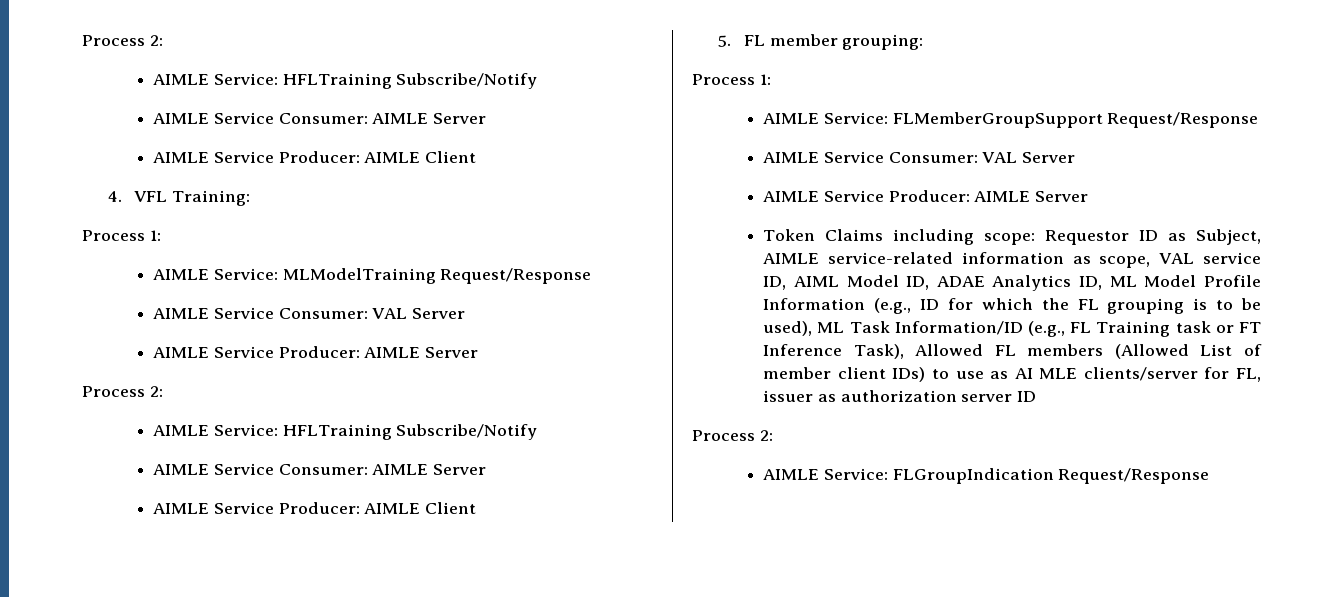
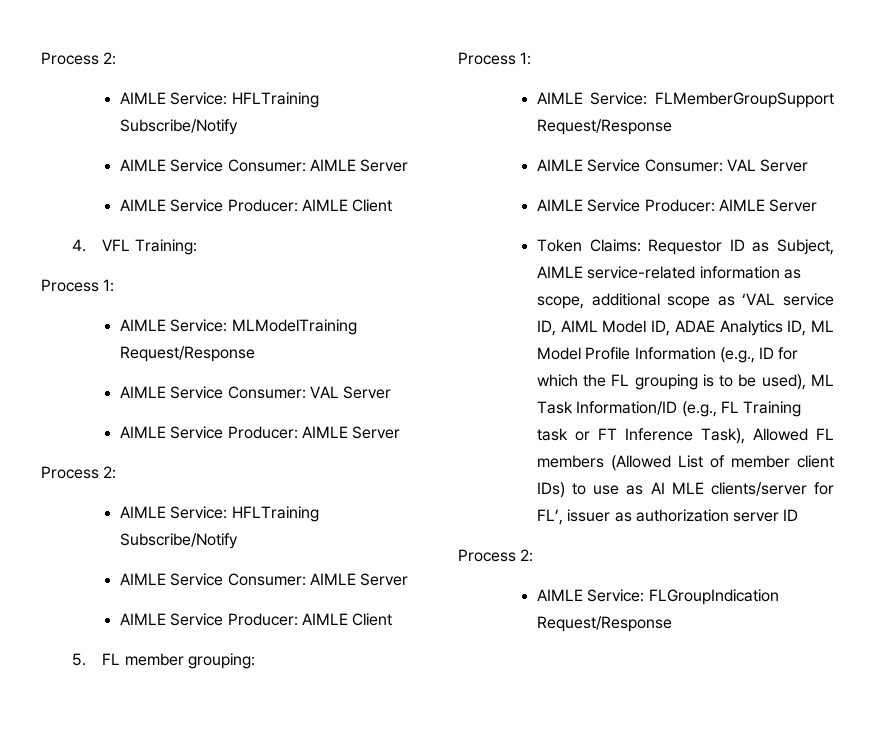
[825,229,1036,245] Claims including scope: -> [589,239,641,252] Claims:
[1159,253,1195,264] VAL -> [591,293,776,309] additional scope as ‘VAL
[1235,368,1261,382] FL, -> [536,509,563,525] FL’,

